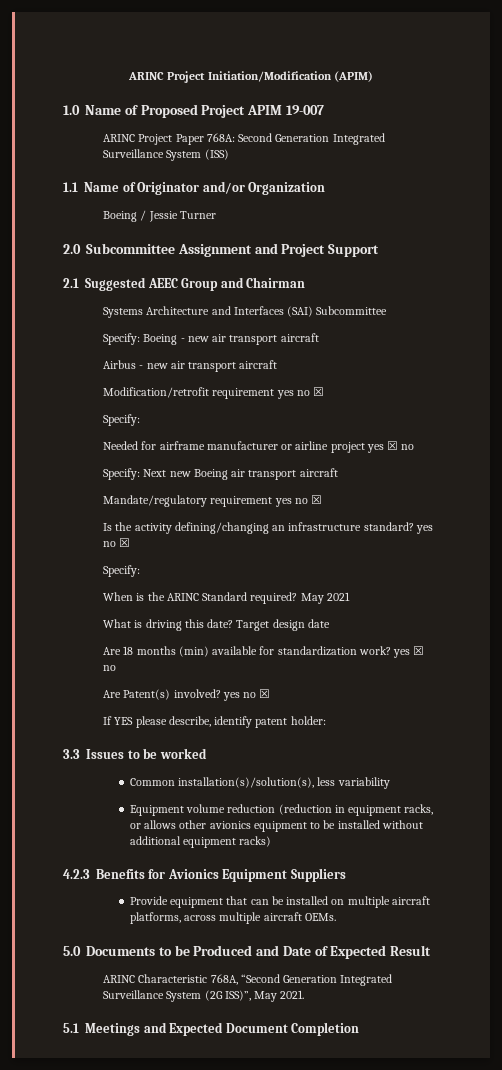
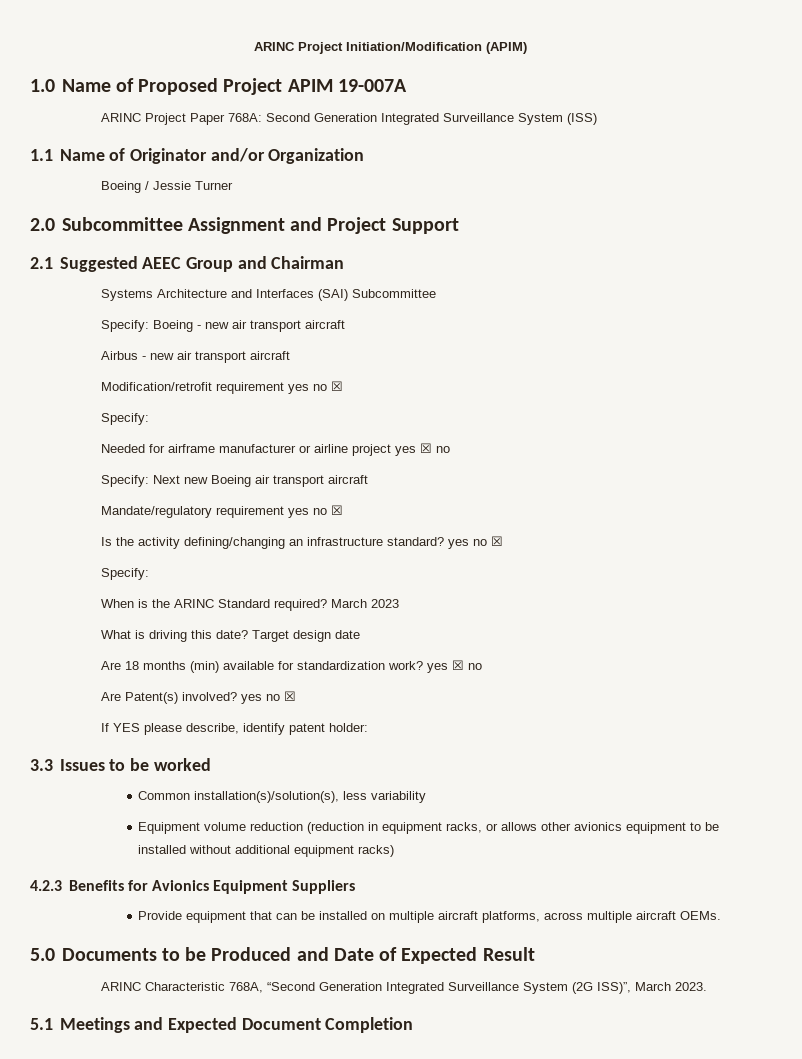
[285,105,324,115] 19-007 -> [337,79,407,92] 19-007A
[300,592,350,604] May 2021 -> [330,599,399,608] March 2023
[254,990,305,1002] May 2021. -> [634,982,707,991] March 2023.

